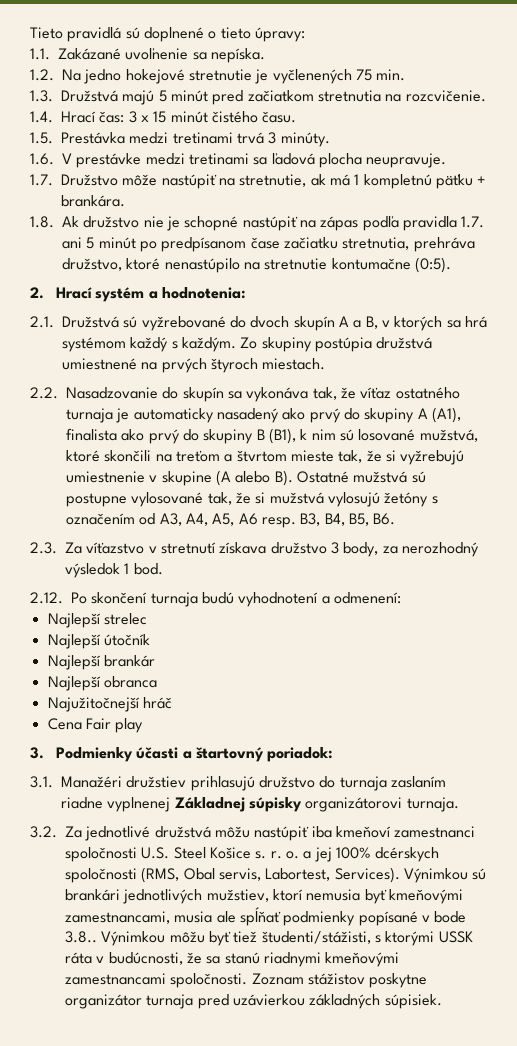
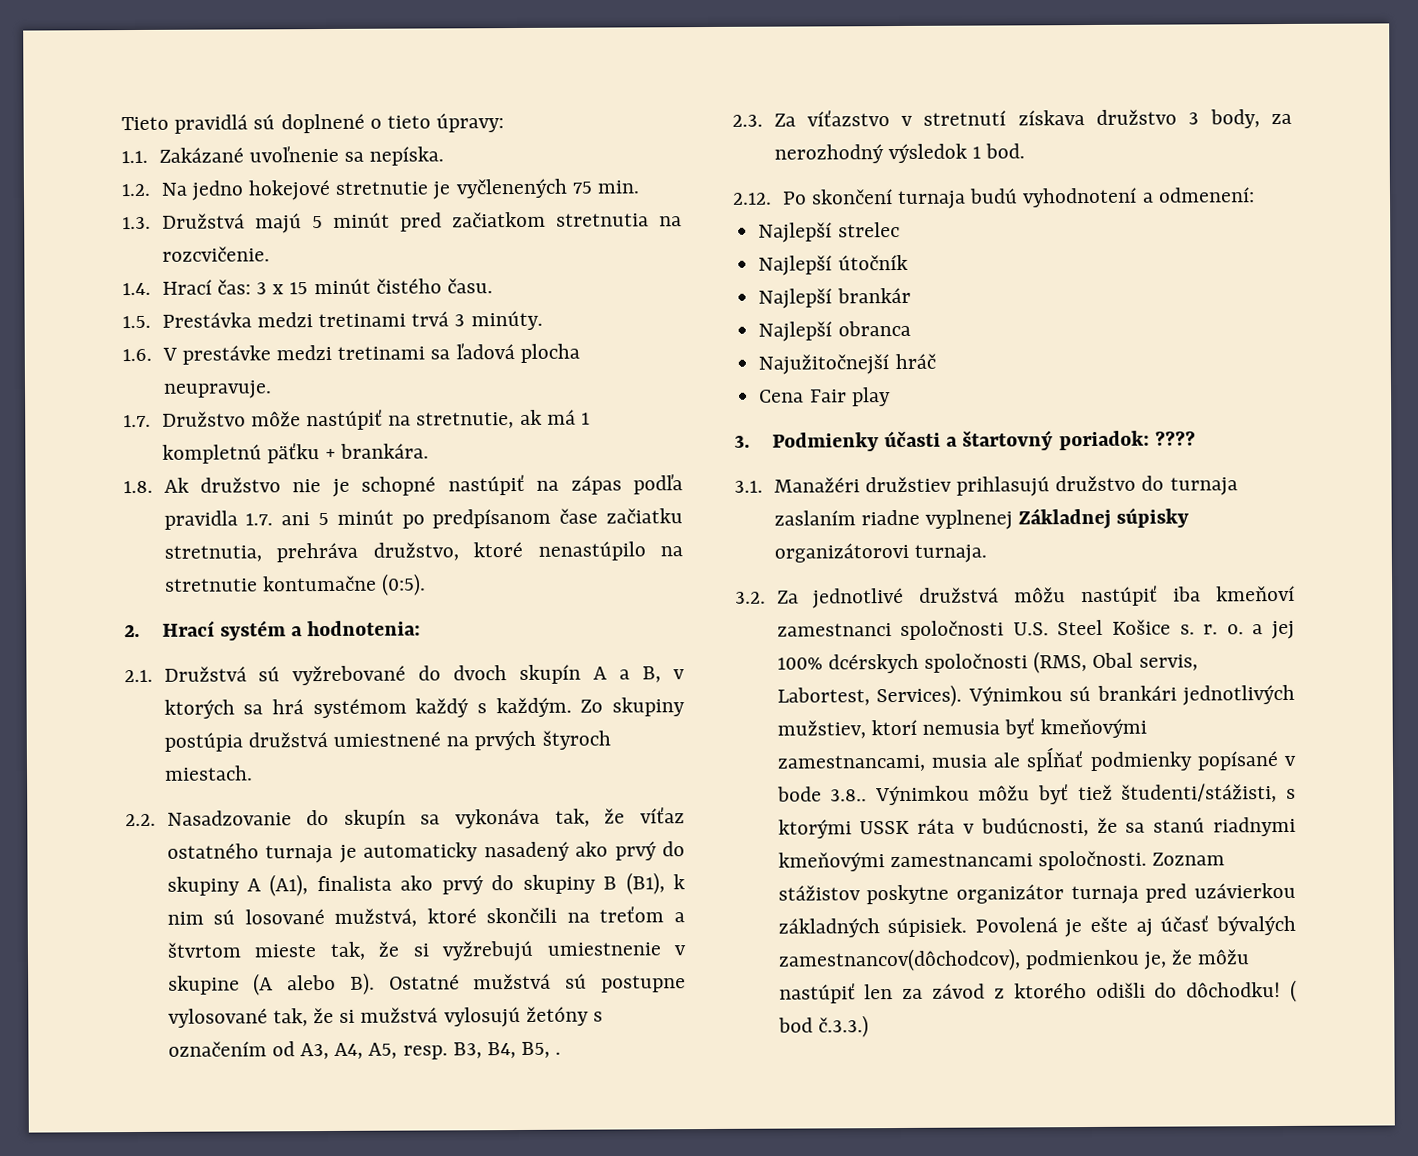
[238,513,258,525] A6 -> (398, 1050) none
[373,513,396,525] B6. -> [555,1051,562,1055] .
(334, 754) none -> [1154,430,1196,446] ????
(442, 1001) none -> [974,915,1296,938] [777,948,1251,972] [778,979,1297,1004] [777,1015,869,1038] Povolená je ešte aj účasť bývalých zamestnancov(dôchodcov), podmienkou je, že môžu nastúpiť len za závod z ktorého odišli do dôchodku! ( bod č.3.3.)

